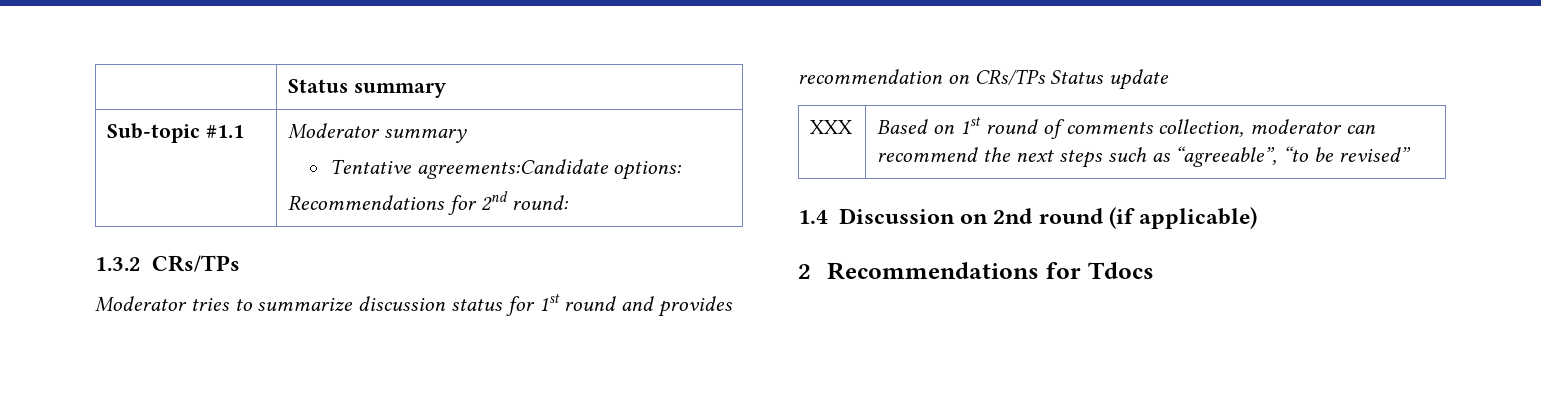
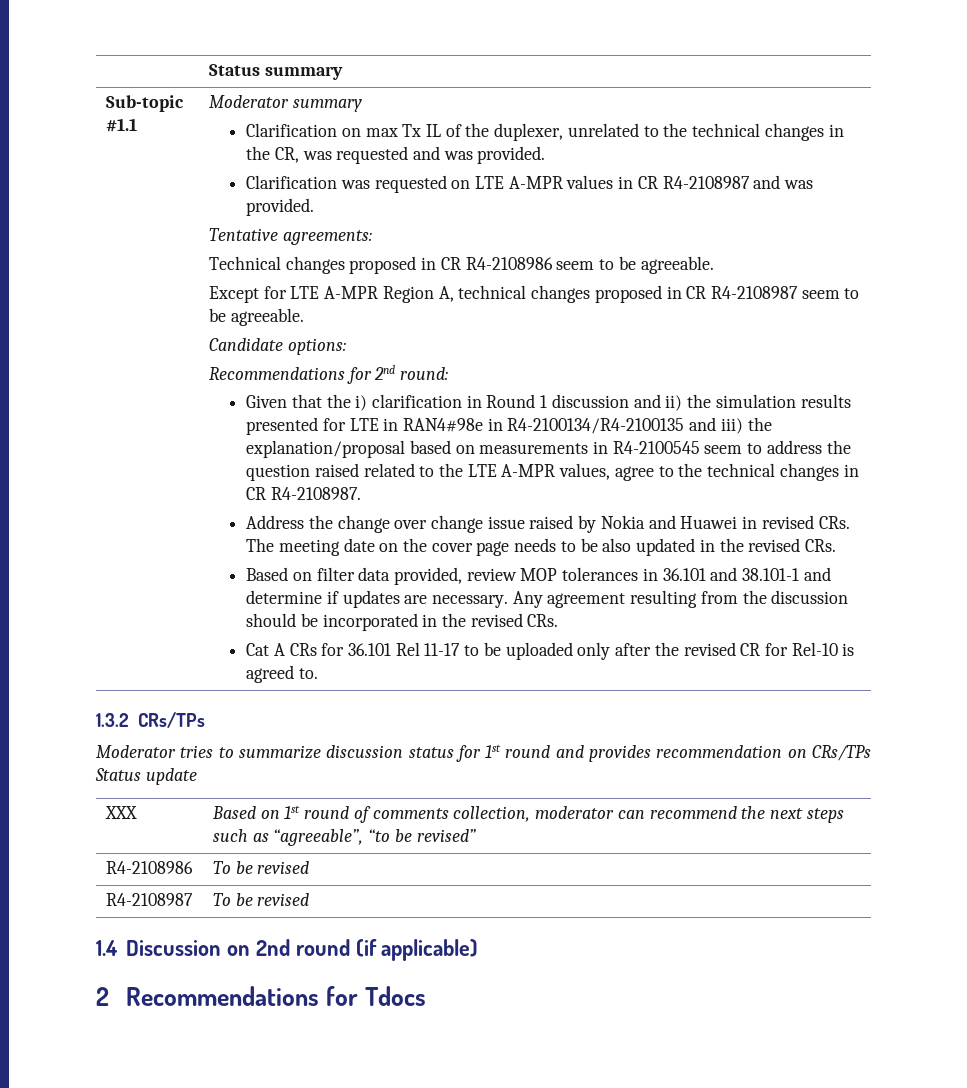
[329,159,609,179] Tentative agreements:Candidate -> [246,123,844,141] [246,146,546,164] [246,175,814,193] [246,198,315,216] [209,228,372,245] [209,256,714,274] [209,285,860,303] [209,308,304,326] [209,338,284,351] Clarification on max Tx IL of the duplexer, unrelated to the technical changes in the CR, was requested and was provided. // Clarification was requested on LTE A-MPR values in CR R4-2108987 and was provided. // Tentative agreements: // Technical changes proposed in CR R4-2108986 seem to be agreeable. // Except for LTE A-MPR Region A, technical changes proposed in CR R4-2108987 seem to be agreeable. // Candidate
(569, 202) none -> [246,394,851,411] [246,417,772,435] [246,440,851,458] [246,463,859,481] [246,487,361,500] [246,515,850,533] [246,538,836,556] [246,567,831,585] [246,590,849,608] [246,613,559,631] [246,642,855,660] [246,665,318,683] // Given that the i) clarification in Round 1 discussion and ii) the simulation results presented for LTE in RAN4#98e in R4-2100134/R4-2100135 and iii) the explanation/proposal based on measurements in R4-2100545 seem to address the question raised related to the LTE A-MPR values, agree to the technical changes in CR R4-2108987. // Address the change over change issue raised by Nokia and Huawei in revised CRs. The meeting date on the cover page needs to be also updated in the revised CRs. // Based on filter data provided, review MOP tolerances in 36.101 and 38.101-1 and determine if updates are necessary. Any agreement resulting from the discussion should be incorporated in the revised CRs. // Cat A CRs for 36.101 Rel 11-17 to be uploaded only after the revised CR for Rel-10 is agreed to.
(1411, 154) none -> [106,861,194,874] [213,861,310,874] [106,893,194,906] [213,893,310,906] // R4-2108986 | To be revised // R4-2108987 | To be revised

